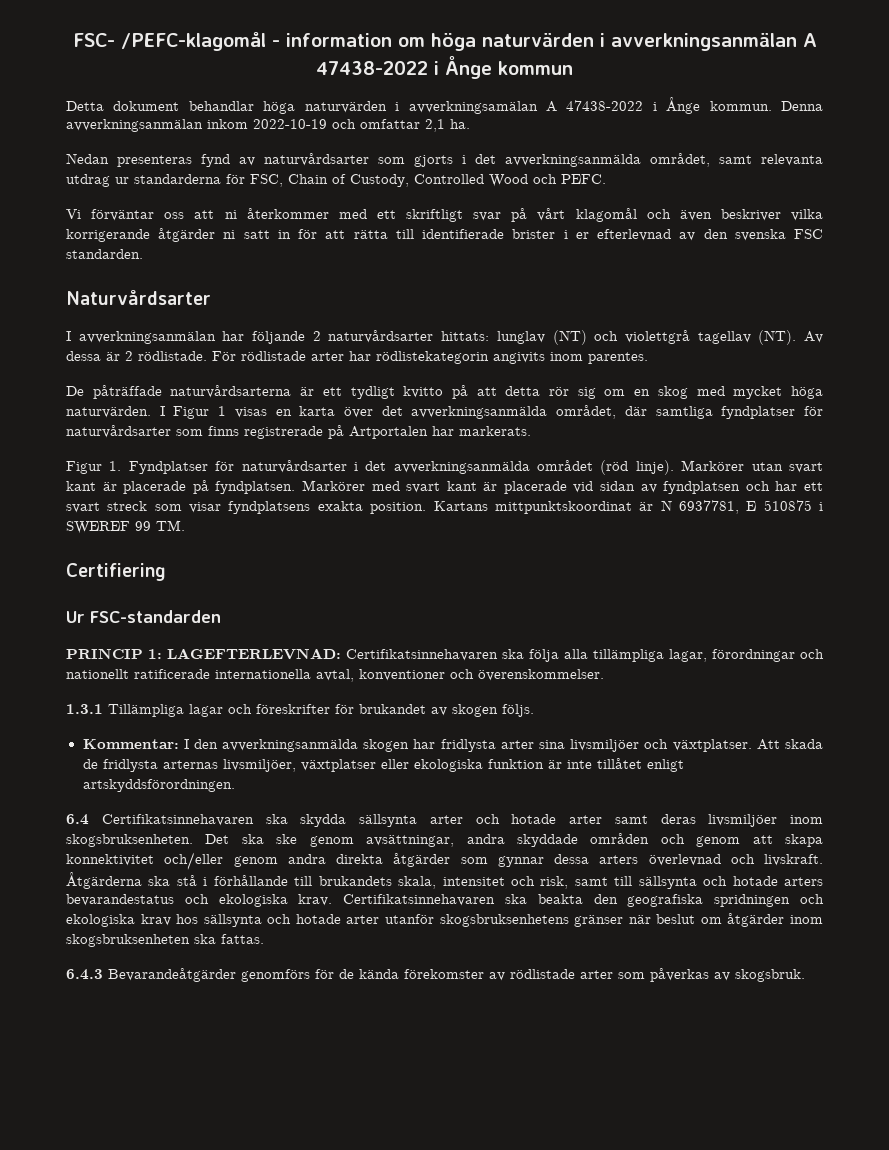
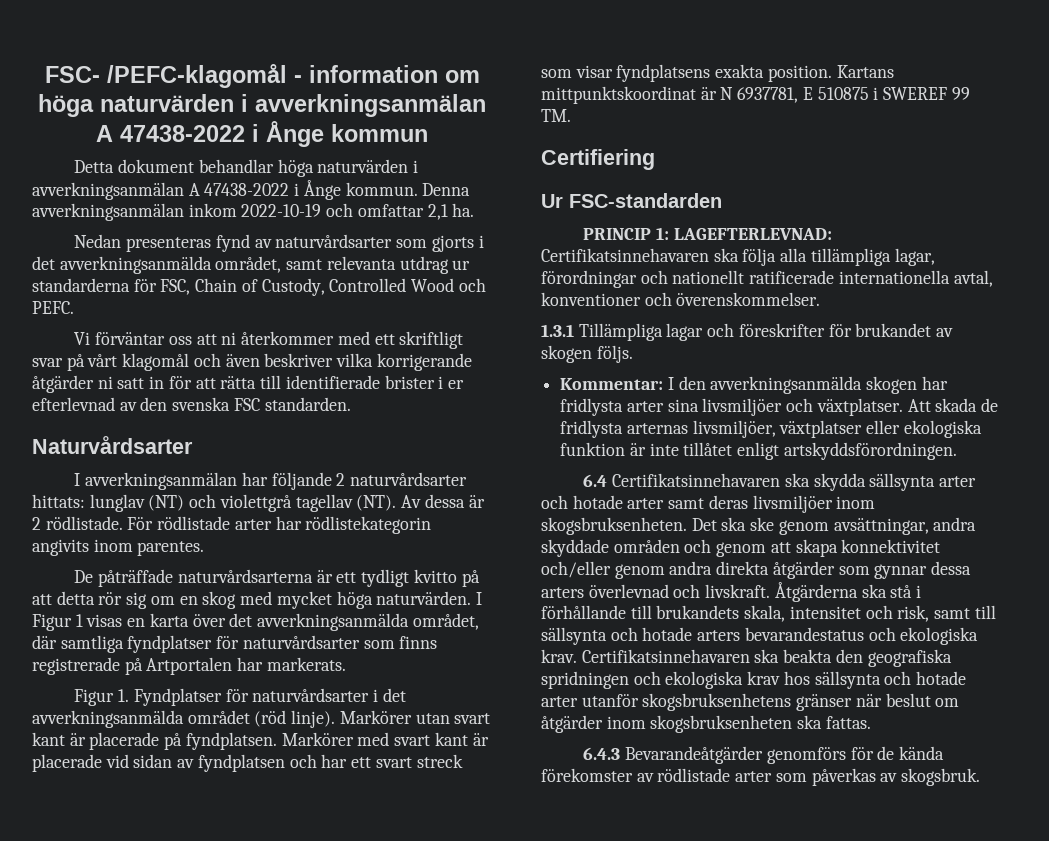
[408,101,538,114] avverkningsamälan -> [32,182,184,200] avverkningsanmälan

